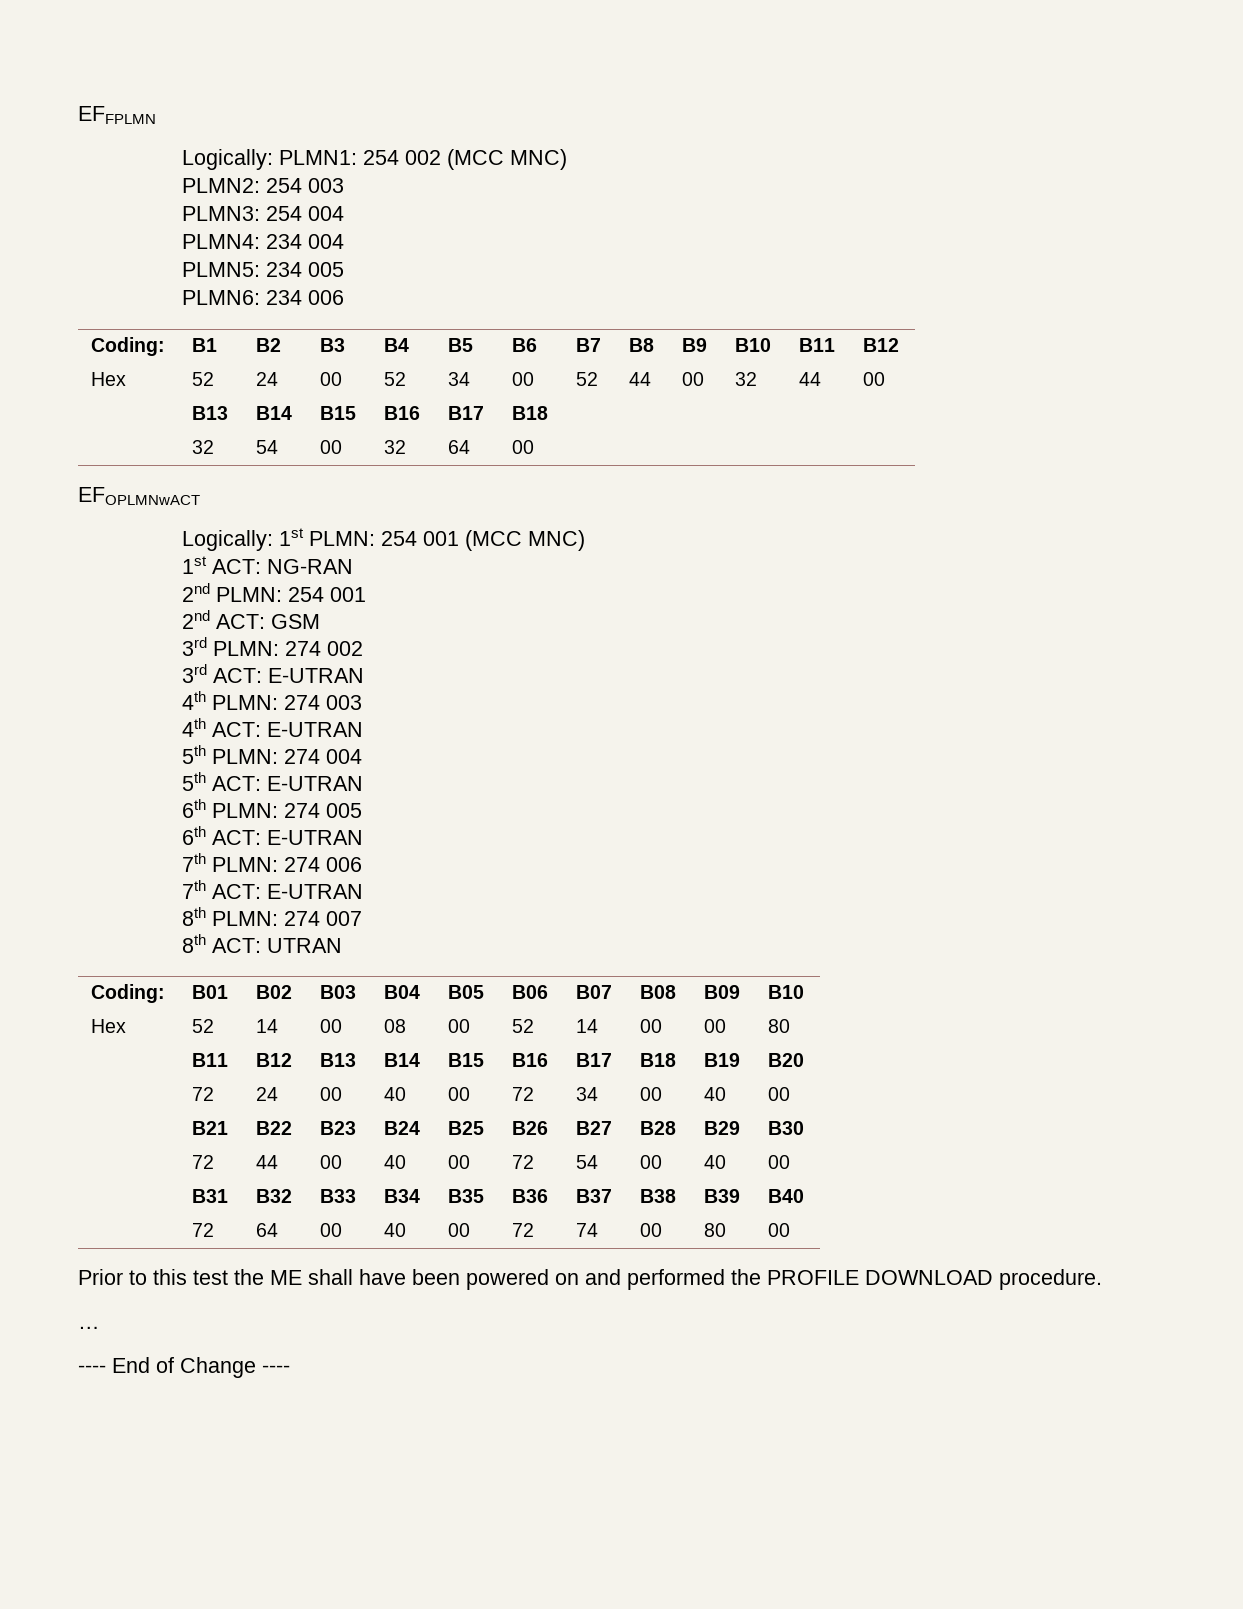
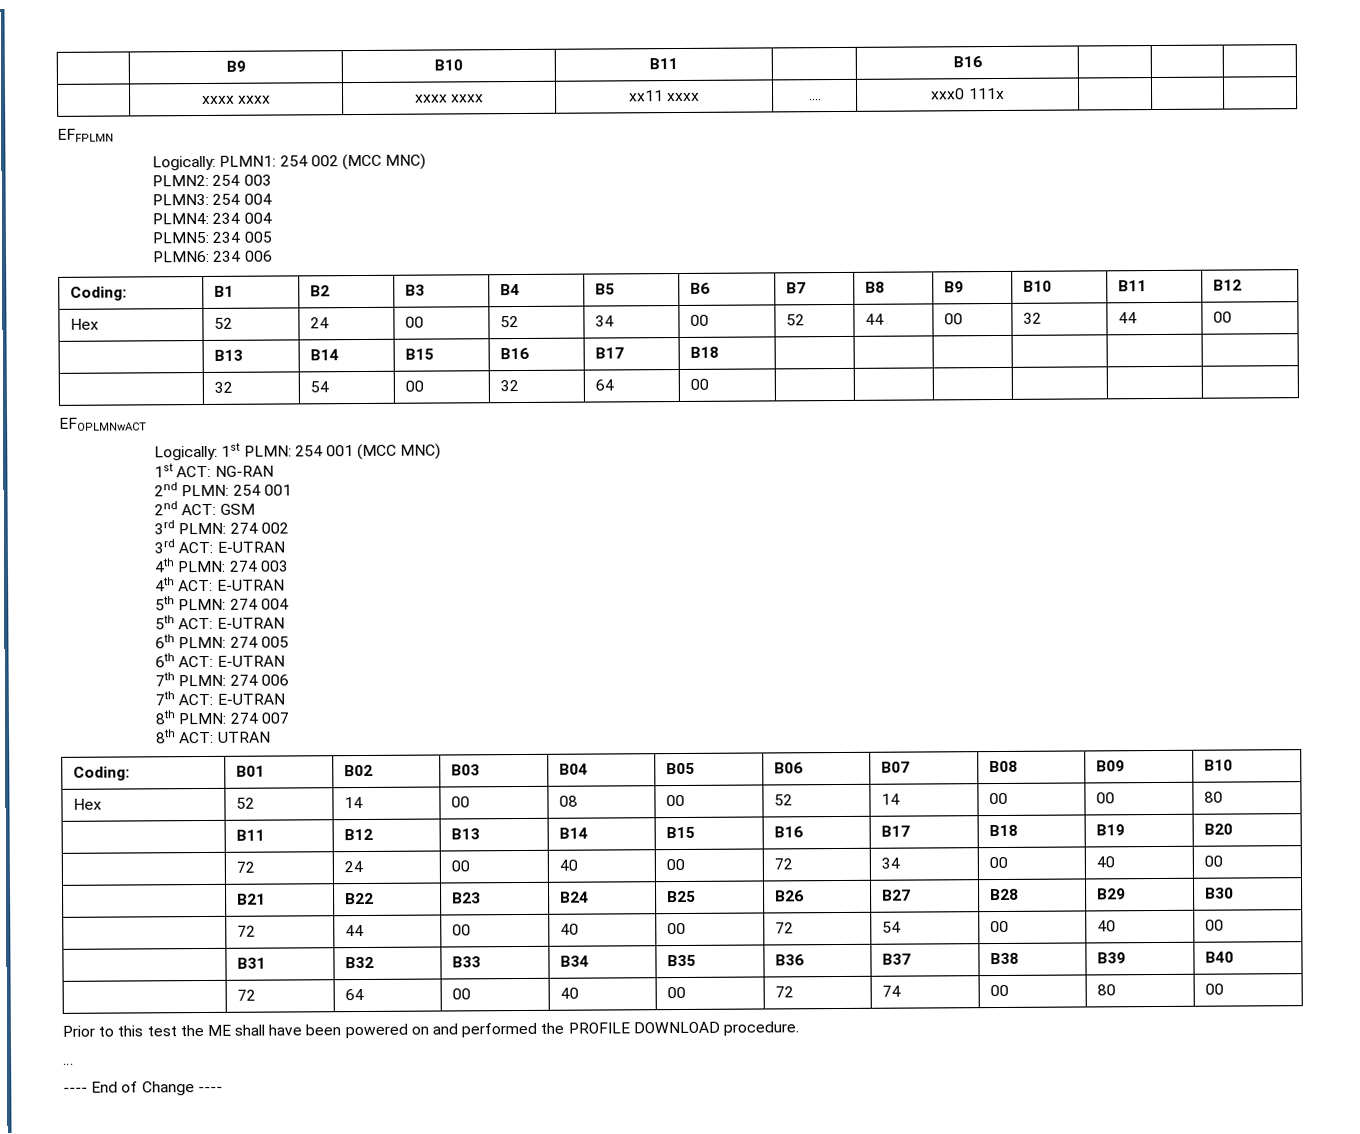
(78, 115) none -> [225,60,246,72] [434,59,463,71] [649,58,678,70] [952,56,982,68] [201,95,272,104] [414,94,485,103] [628,90,701,102] [808,98,822,101] [930,87,1005,100] | B9 | B10 | B11 | | B16 | | | // | xxxx xxxx | xxxx xxxx | xx11 xxxx | .... | xxx0 111x | | | //

